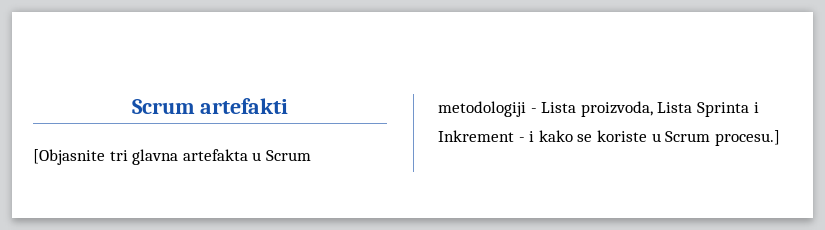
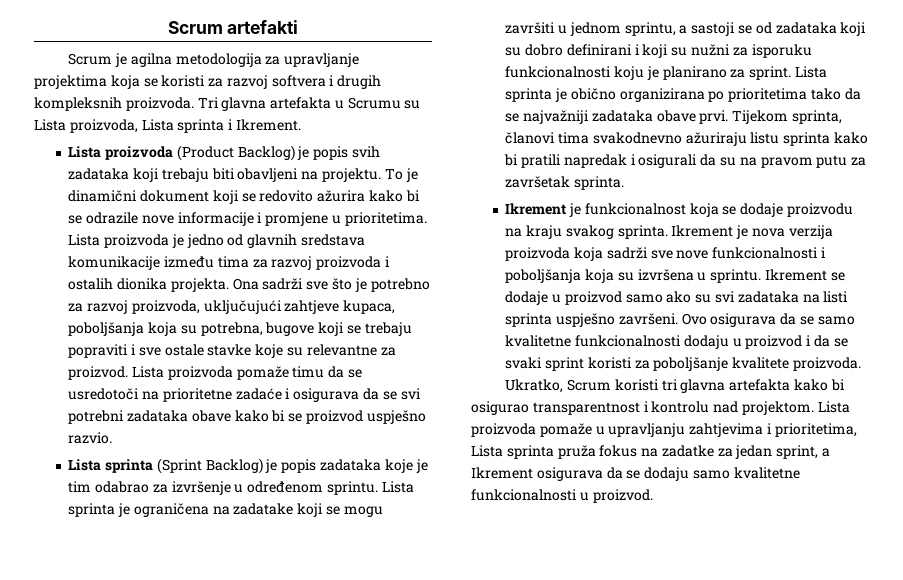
[33,149,311,165] [438,101,759,117] [438,130,780,146] [Objasnite tri glavna artefakta u Scrum metodologiji - Lista proizvoda, Lista Sprinta i Inkrement - i kako se koriste u Scrum procesu.] -> [68,53,360,67] [34,75,382,89] [34,97,421,111] [34,119,301,133] [68,145,380,161] [68,168,418,182] [68,190,420,204] [68,212,427,226] [68,234,365,248] [68,256,390,270] [68,278,430,292] [68,300,396,314] [68,322,412,336] [68,344,396,358] [68,366,362,380] [68,388,421,402] [68,410,426,424] [68,432,113,444] [68,458,428,474] [68,481,414,495] [68,503,383,517] [505,22,867,36] [505,44,812,58] [505,66,827,80] [505,88,861,102] [505,110,842,124] [505,132,868,146] [504,154,867,168] [505,176,625,190] [505,203,853,217] [505,225,833,239] [505,247,826,261] [505,269,845,283] [505,291,849,305] [505,313,855,327] [505,335,848,349] [505,357,861,371] [505,379,845,393] [471,401,850,415] [471,423,857,437] [471,445,831,459] [471,467,800,481] [471,489,653,503] Scrum je agilna metodologija za upravljanje projektima koja se koristi za razvoj softvera i drugih kompleksnih proizvoda. Tri glavna artefakta u Scrumu su Lista proizvoda, Lista sprinta i Ikrement. // Lista proizvoda (Product Backlog) je popis svih zadataka koji trebaju biti obavljeni na projektu. To je dinamični dokument koji se redovito ažurira kako bi se odrazile nove informacije i promjene u prioritetima. Lista proizvoda je jedno od glavnih sredstava komunikacije između tima za razvoj proizvoda i ostalih dionika projekta. Ona sadrži sve što je potrebno za razvoj proizvoda, uključujući zahtjeve kupaca, poboljšanja koja su potrebna, bugove koji se trebaju popraviti i sve ostale stavke koje su relevantne za proizvod. Lista proizvoda pomaže timu da se usredotoči na prioritetne zadaće i osigurava da se svi potrebni zadataka obave kako bi se proizvod uspješno razvio. // Lista sprinta (Sprint Backlog) je popis zadataka koje je tim odabrao za izvršenje u određenom sprintu. Lista sprinta je ograničena na zadatake koji se mogu završiti u jednom sprintu, a sastoji se od zadataka koji su dobro definirani i koji su nužni za isporuku funkcionalnosti koju je planirano za sprint. Lista sprinta je obično organizirana po prioritetima tako da se najvažniji zadataka obave prvi. Tijekom sprinta, članovi tima svakodnevno ažuriraju listu sprinta kako bi pratili napredak i osigurali da su na pravom putu za završetak sprinta. // Ikrement je funkcionalnost koja se dodaje proizvodu na kraju svakog sprinta. Ikrement je nova verzija proizvoda koja sadrži sve nove funkcionalnosti i poboljšanja koja su izvršena u sprintu. Ikrement se dodaje u proizvod samo ako su svi zadataka na listi sprinta uspješno završeni. Ovo osigurava da se samo kvalitetne funkcionalnosti dodaju u proizvod i da se svaki sprint koristi za poboljšanje kvalitete proizvoda. // Ukratko, Scrum koristi tri glavna artefakta kako bi osigurao transparentnost i kontrolu nad projektom. Lista proizvoda pomaže u upravljanju zahtjevima i prioritetima, Lista sprinta pruža fokus na zadatke za jedan sprint, a Ikrement osigurava da se dodaju samo kvalitetne funkcionalnosti u proizvod.

